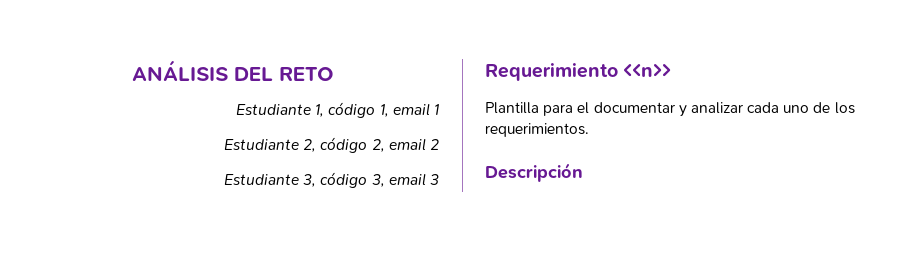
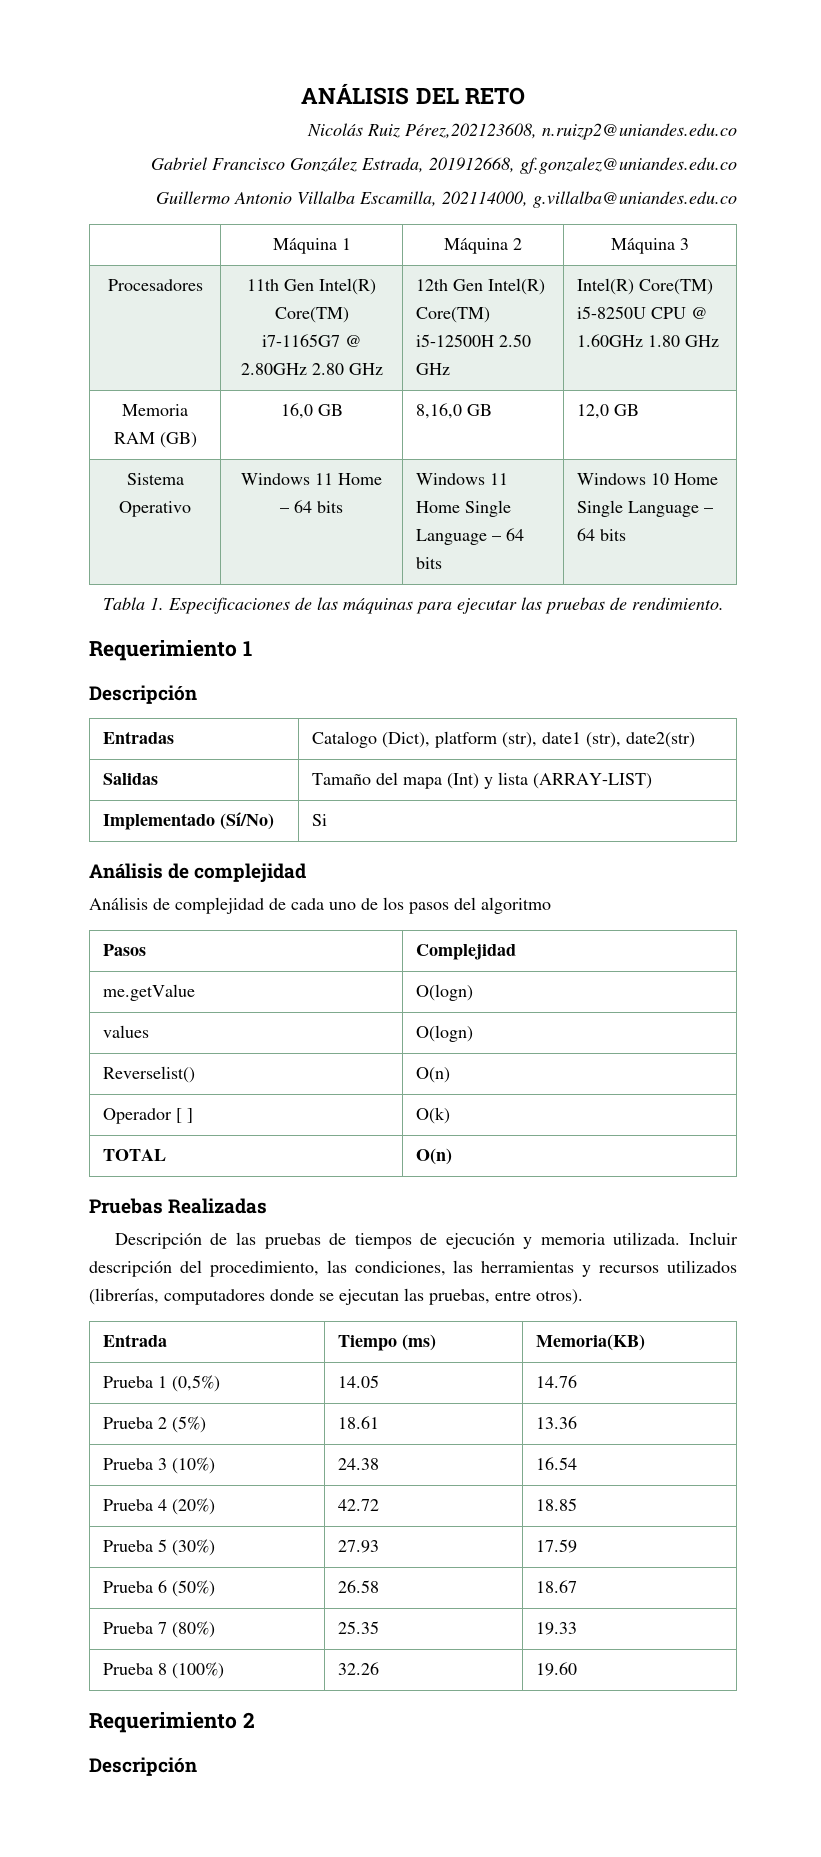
[236,102,439,118] [224,137,439,153] [224,172,439,188] [485,63,672,81] [485,102,855,117] [485,123,589,137] Estudiante 1, código 1, email 1 // Estudiante 2, código 2, email 2 // Estudiante 3, código 3, email 3 // Requerimiento <<n>> // Plantilla para el documentar y analizar cada uno de los requerimientos. -> [307,123,737,140] [151,157,737,174] [156,191,737,208] [272,238,351,254] [444,238,522,254] [611,238,689,254] [107,279,203,291] [247,278,376,295] [274,307,349,323] [261,334,362,347] [240,363,383,375] [416,278,546,295] [416,307,491,323] [416,334,532,347] [416,363,451,375] [577,278,714,295] [577,306,709,319] [577,334,720,347] [122,404,188,416] [113,432,197,448] [280,403,343,419] [416,403,493,419] [577,404,640,419] [126,473,184,485] [119,501,191,517] [241,473,382,485] [280,500,343,513] [416,473,509,485] [416,500,512,517] [416,528,525,545] [416,557,443,569] [577,473,719,485] [577,500,714,517] [577,528,627,541] [102,597,724,614] [89,640,252,661] [89,685,197,704] [103,731,175,744] [312,731,696,748] [103,773,159,785] [312,772,653,789] [103,812,275,830] [312,814,328,826] [89,863,307,883] [89,897,551,914] [103,944,147,956] [416,944,517,960] [103,984,196,1001] [416,984,474,1001] [103,1025,150,1038] [416,1025,474,1042] [103,1066,196,1083] [416,1067,451,1083] [103,1108,194,1124] [416,1107,451,1124] [103,1149,167,1161] [416,1148,453,1165] [89,1198,268,1214] [114,1232,738,1249] [89,1260,738,1277] [89,1288,583,1305] [103,1334,168,1347] [338,1334,437,1351] [536,1334,646,1351] [103,1375,221,1392] [338,1375,380,1388] [536,1375,578,1388] [103,1416,207,1433] [338,1416,380,1429] [536,1416,578,1429] [103,1457,216,1474] [338,1458,380,1470] [536,1457,578,1470] [103,1498,216,1515] [338,1499,380,1511] [536,1498,578,1511] [103,1539,216,1556] [338,1540,380,1553] [536,1539,578,1553] [103,1580,216,1597] [338,1580,380,1593] [536,1580,578,1593] [103,1621,216,1638] [338,1621,380,1634] [536,1622,578,1635] [103,1662,225,1679] [338,1662,380,1675] [536,1662,578,1676] [89,1712,255,1733] Nicolás Ruiz Pérez,202123608, n.ruizp2@uniandes.edu.co // Gabriel Francisco González Estrada, 201912668, gf.gonzalez@uniandes.edu.co // Guillermo Antonio Villalba Escamilla, 202114000, g.villalba@uniandes.edu.co // | Máquina 1 | Máquina 2 | Máquina 3 // Procesadores | 11th Gen Intel(R) Core(TM) i7-1165G7 @ 2.80GHz 2.80 GHz | 12th Gen Intel(R) Core(TM) i5-12500H 2.50 GHz | Intel(R) Core(TM) i5-8250U CPU @ 1.60GHz 1.80 GHz // Memoria RAM (GB) | 16,0 GB | 8,16,0 GB | 12,0 GB // Sistema Operativo | Windows 11 Home – 64 bits | Windows 11 Home Single Language – 64 bits | Windows 10 Home Single Language – 64 bits // Tabla 1. Especificaciones de las máquinas para ejecutar las pruebas de rendimiento. // Requerimiento 1 // Descripción // Entradas | Catalogo (Dict), platform (str), date1 (str), date2(str) // Salidas | Tamaño del mapa (Int) y lista (ARRAY-LIST) // Implementado (Sí/No) | Si // Análisis de complejidad // Análisis de complejidad de cada uno de los pasos del algoritmo // Pasos | Complejidad // me.getValue | O(logn) // values | O(logn) // Reverselist() | O(n) // Operador [ ] | O(k) // TOTAL | O(n) // Pruebas Realizadas // Descripción de las pruebas de tiempos de ejecución y memoria utilizada. Incluir descripción del procedimiento, las condiciones, las herramientas y recursos utilizados (librerías, computadores donde se ejecutan las pruebas, entre otros). // Entrada | Tiempo (ms) | Memoria(KB) // Prueba 1 (0,5%) | 14.05 | 14.76 // Prueba 2 (5%) | 18.61 | 13.36 // Prueba 3 (10%) | 24.38 | 16.54 // Prueba 4 (20%) | 42.72 | 18.85 // Prueba 5 (30%) | 27.93 | 17.59 // Prueba 6 (50%) | 26.58 | 18.67 // Prueba 7 (80%) | 25.35 | 19.33 // Prueba 8 (100%) | 32.26 | 19.60 // Requerimiento 2

